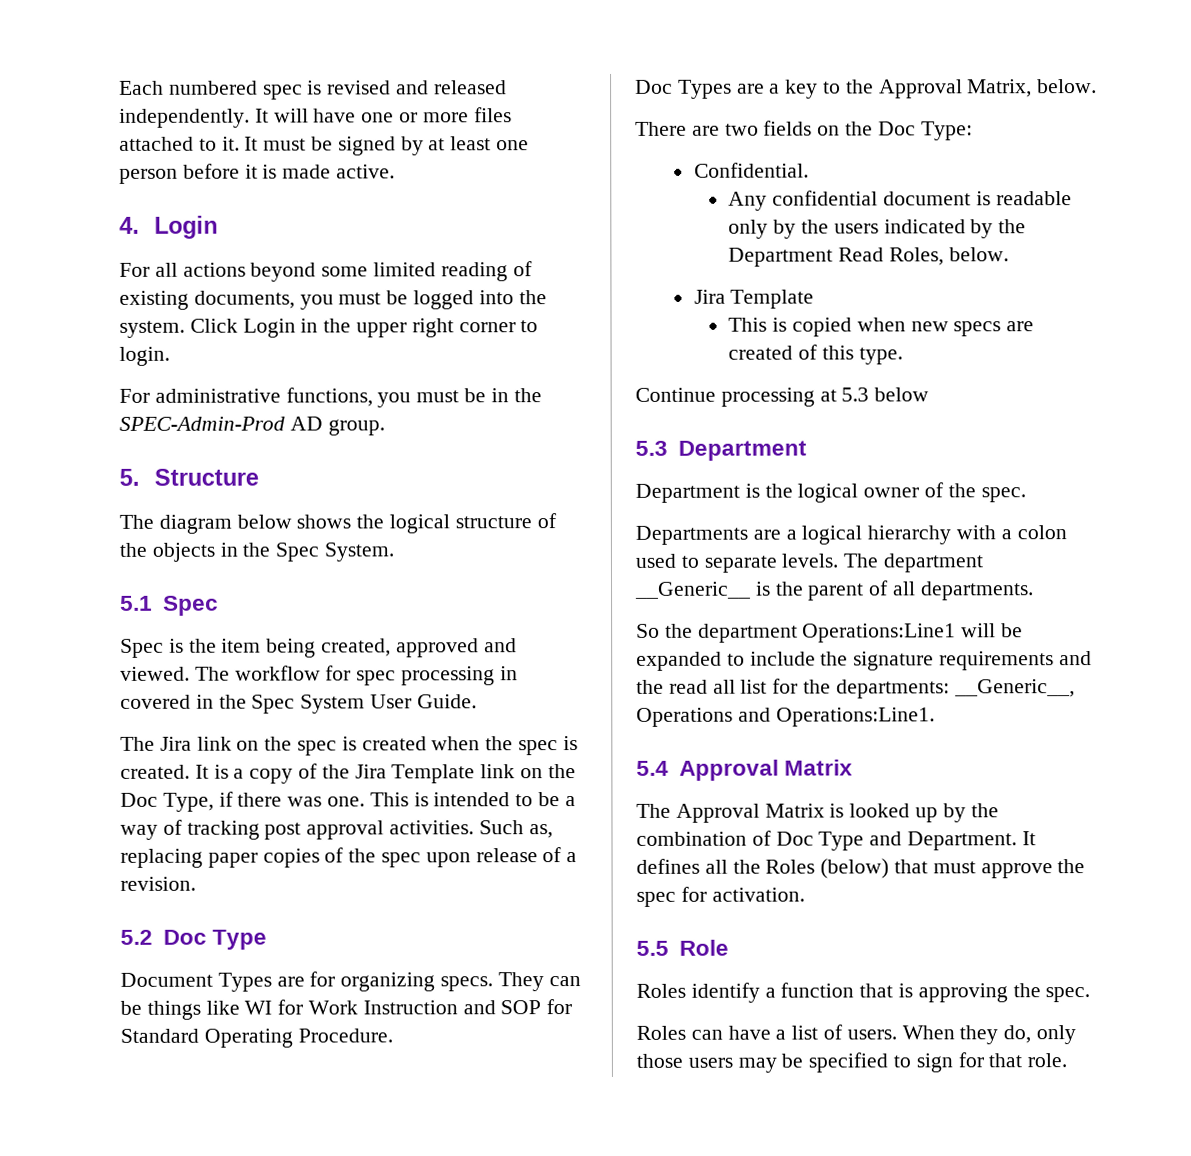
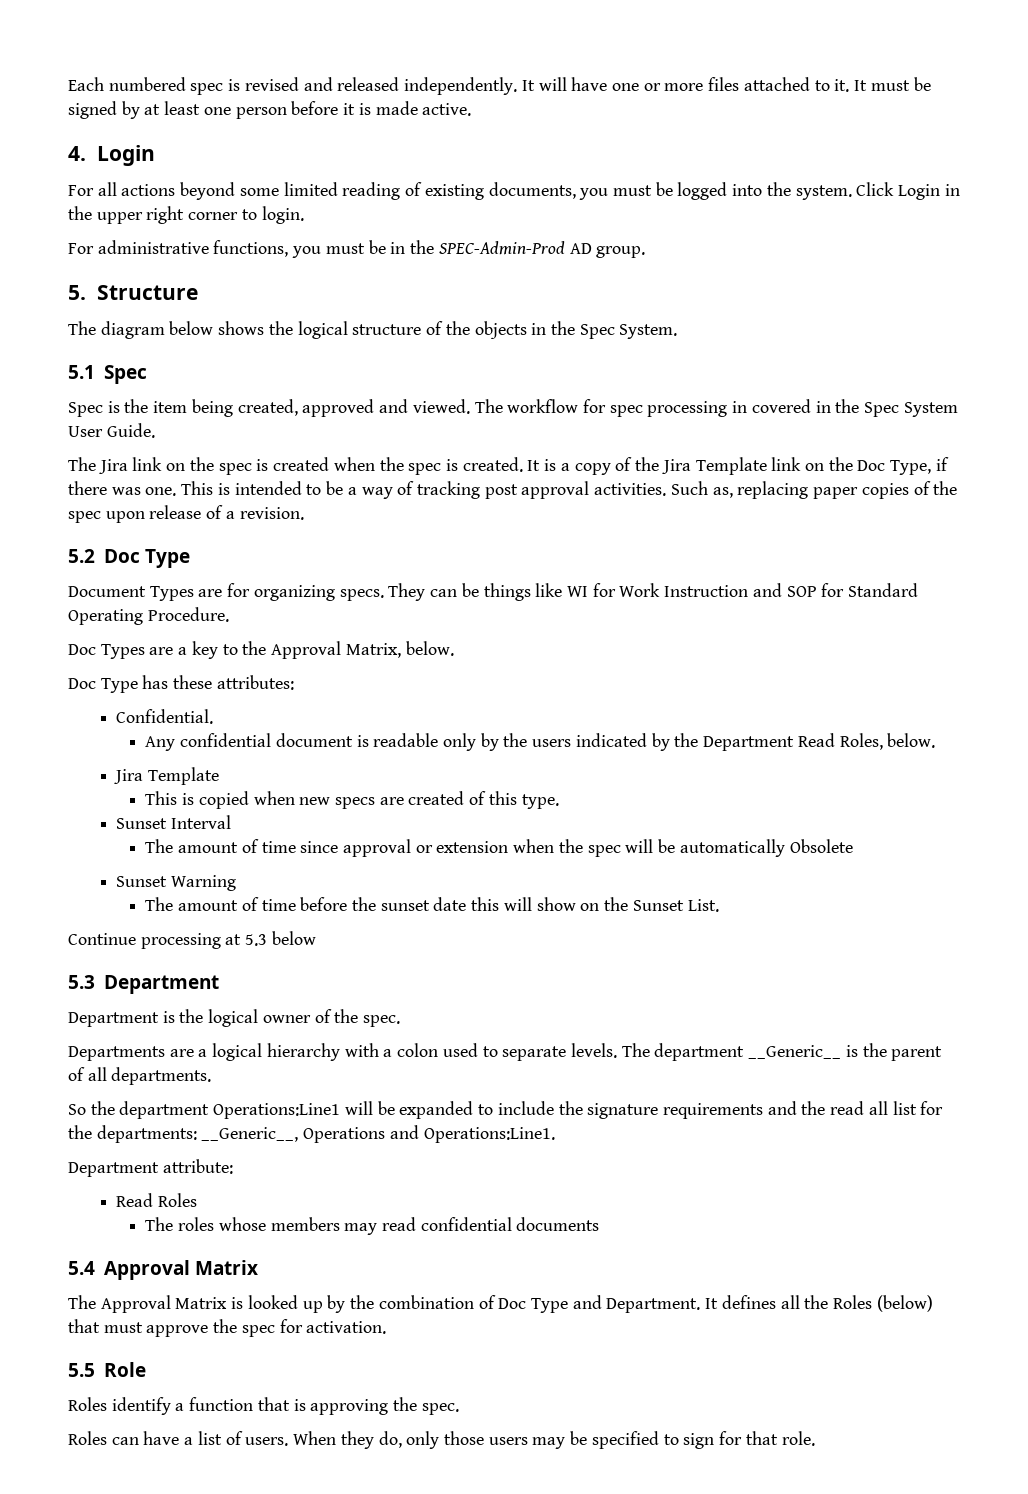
[635,120,973,141] There are two fields on the Doc Type: -> [68,675,294,693] Doc Type has these attributes:
(903, 356) none -> [116,815,232,829] [145,839,853,857] [116,875,237,891] [145,897,719,912] // Sunset Interval // The amount of time since approval or extension when the spec will be automatically Obsolete // Sunset Warning // The amount of time before the sunset date this will show on the Sunset List.
(935, 717) none -> [68,1159,233,1177] [116,1193,198,1207] [145,1217,600,1235] // Department attribute: // Read Roles // The roles whose members may read confidential documents

